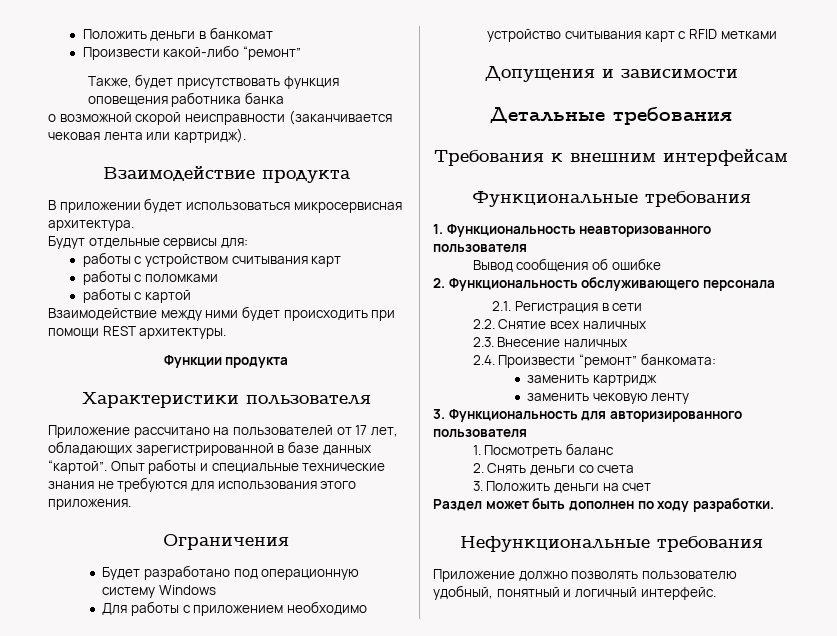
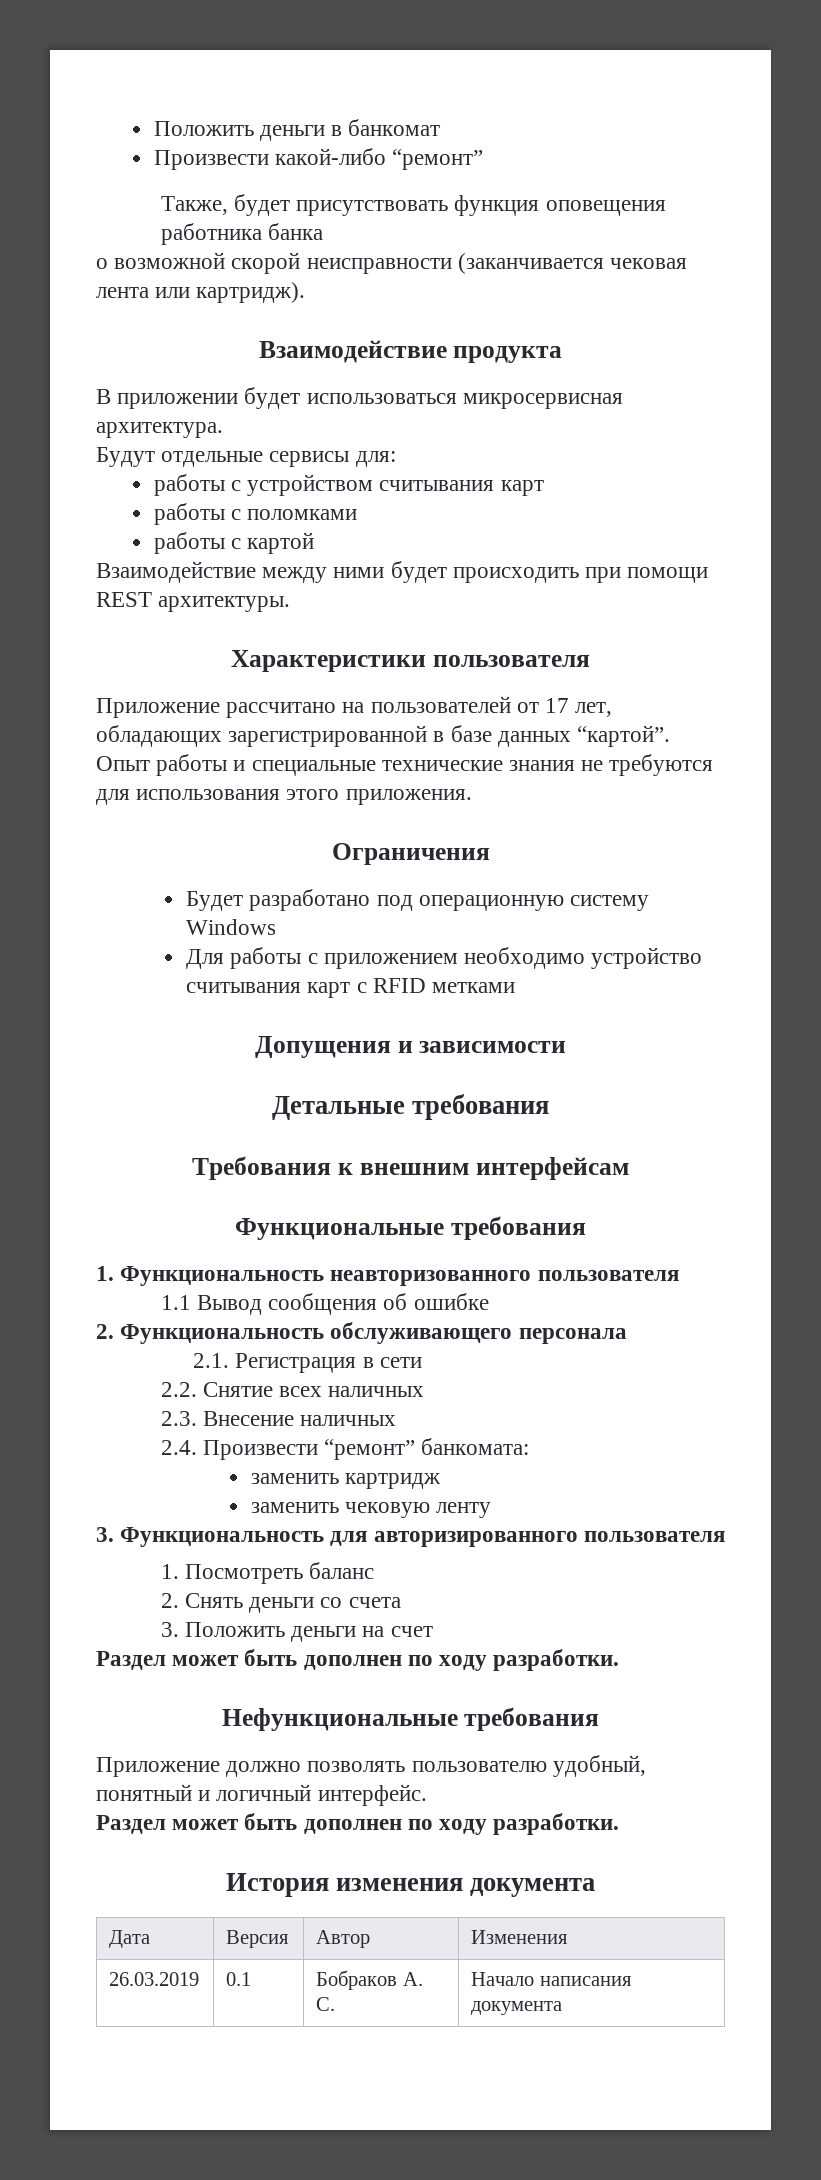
[163,355,289,368] // Функции продукта -> (291, 604) none
(527, 248) none -> [160,1295,191,1310] 1.1
(716, 593) none -> [96,1813,620,1835] [225,1873,596,1897] [109,1930,151,1948] [226,1930,290,1948] [316,1930,371,1948] [471,1930,569,1944] [109,1972,200,1986] [226,1972,252,1986] [316,1970,423,1990] [316,1997,336,2011] [471,1972,632,1986] [471,2001,563,2015] // Раздел может быть дополнен по ходу разработки. // История изменения документа // Дата | Версия | Автор | Изменения // 26.03.2019 | 0.1 | Бобраков А. С. | Начало написания документа

